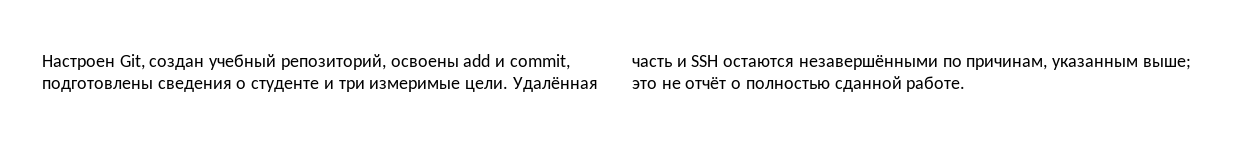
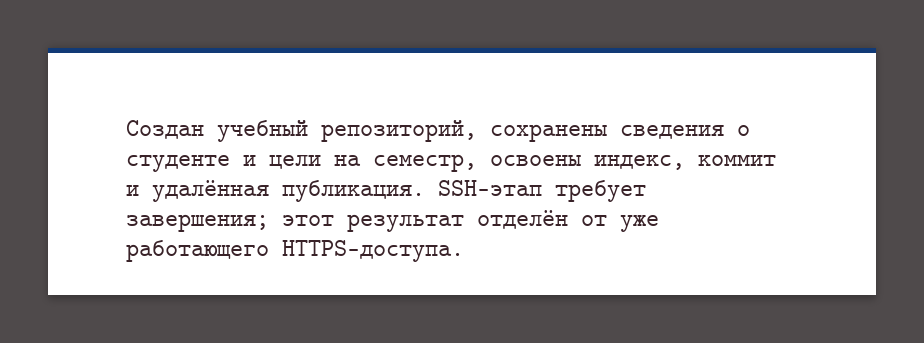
[42,54,570,70] [42,77,598,92] [632,55,1191,70] [632,76,966,92] Настроен Git, создан учебный репозиторий, освоены add и commit, подготовлены сведения о студенте и три измеримые цели. Удалённая часть и SSH остаются незавершёнными по причинам, указанным выше; это не отчёт о полностью сданной работе. -> [126,120,750,142] [126,154,776,172] [126,180,646,202] [126,210,659,232] [126,240,464,262] Создан учебный репозиторий, сохранены сведения о студенте и цели на семестр, освоены индекс, коммит и удалённая публикация. SSH-этап требует завершения; этот результат отделён от уже работающего HTTPS-доступа.

